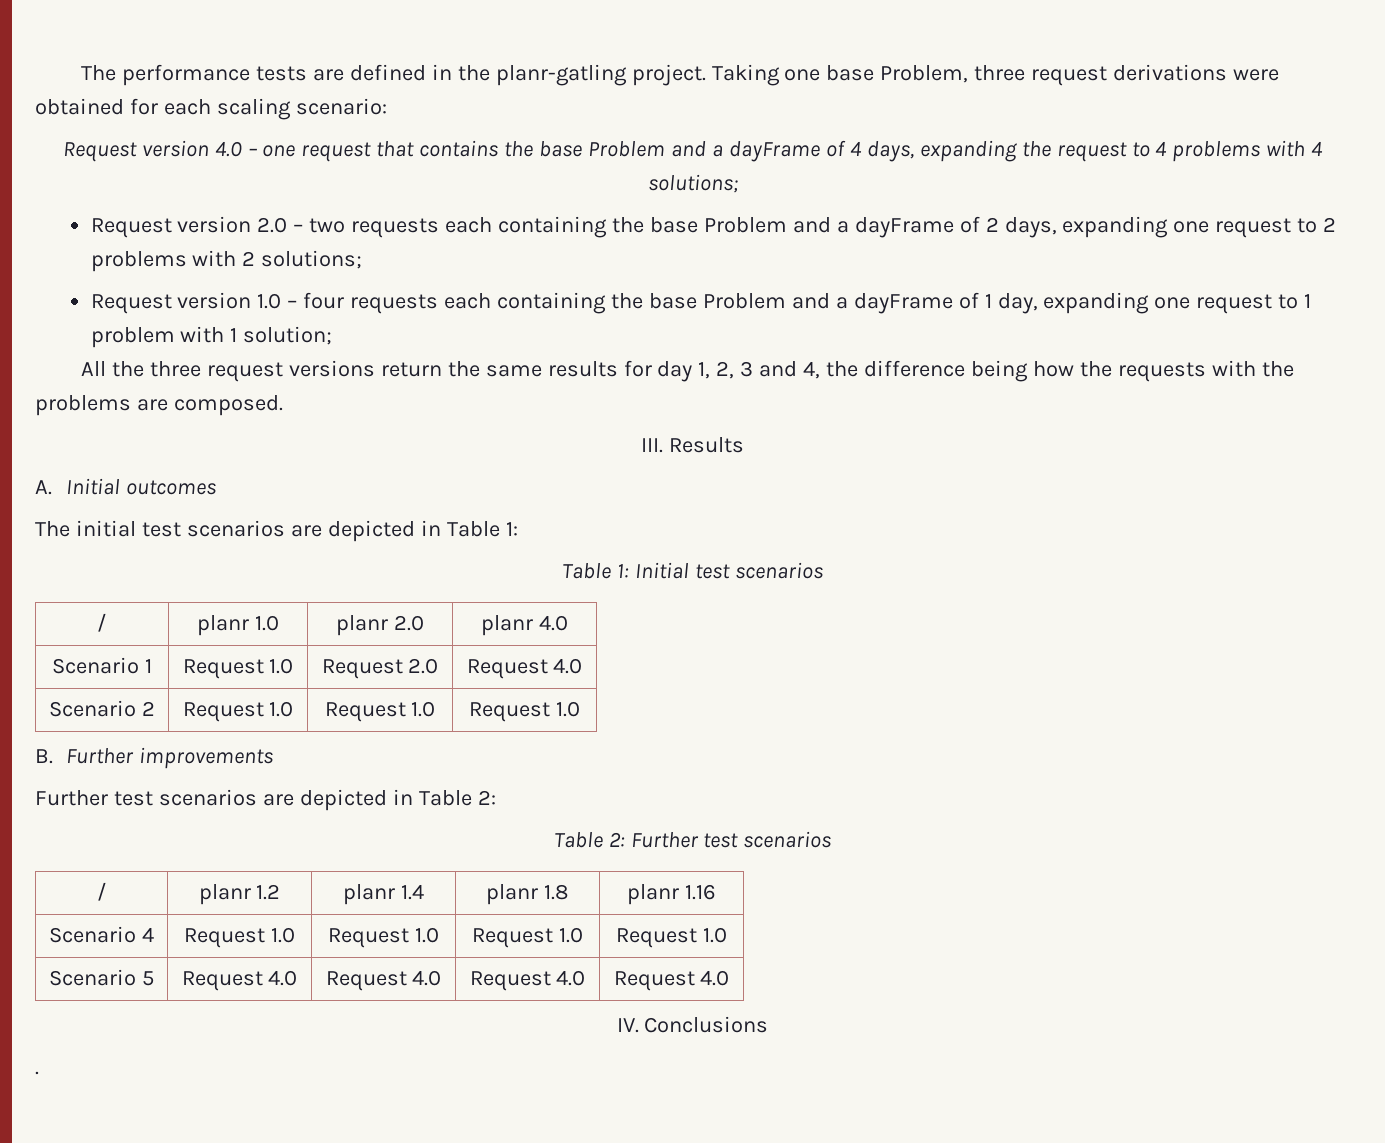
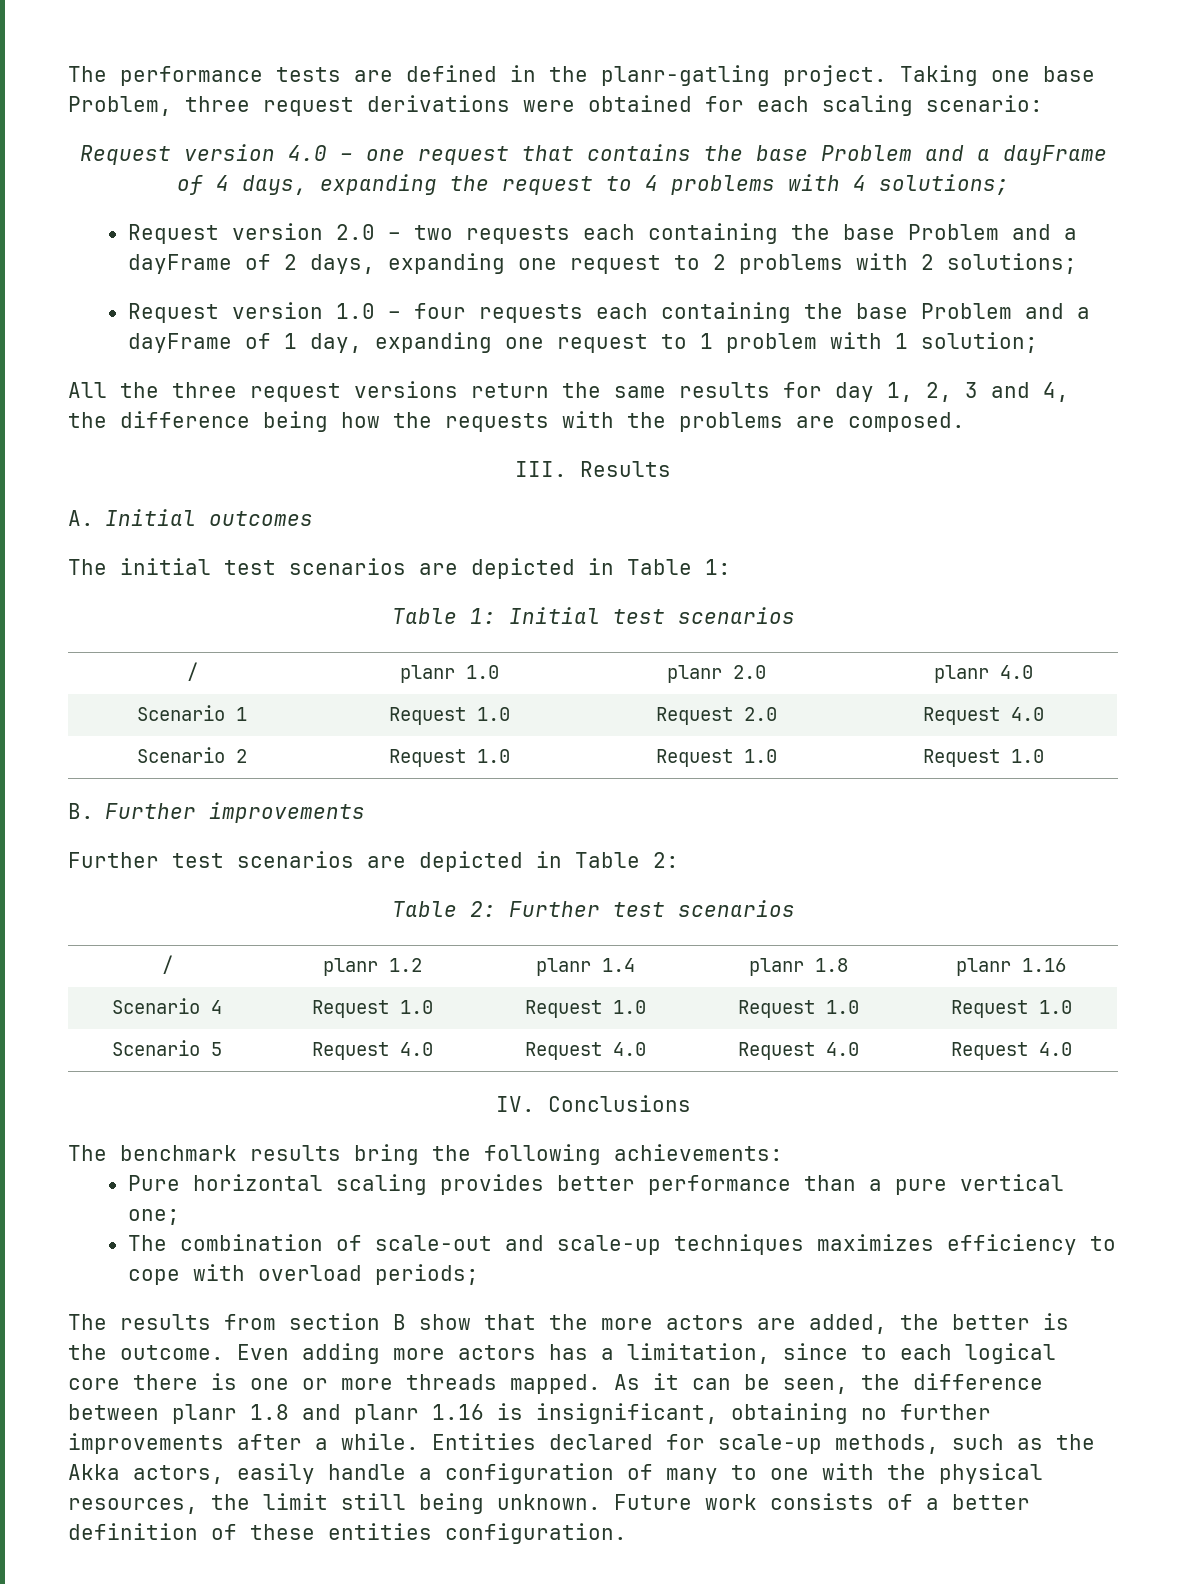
[35,1071,39,1075] . -> [68,1144,783,1165] [127,1174,1064,1195] [127,1209,180,1225] [127,1234,1116,1255] [127,1264,479,1285] [68,1313,1069,1334] [68,1343,1056,1364] [68,1373,1043,1394] [68,1403,991,1424] [68,1433,1095,1454] [68,1463,1043,1484] [68,1493,1030,1514] [68,1523,627,1544] The benchmark results bring the following achievements: // Pure horizontal scaling provides better performance than a pure vertical one; // The combination of scale-out and scale-up techniques maximizes efficiency to cope with overload periods; // The results from section B show that the more actors are added, the better is the outcome. Even adding more actors has a limitation, since to each logical core there is one or more threads mapped. As it can be seen, the difference between planr 1.8 and planr 1.16 is insignificant, obtaining no further improvements after a while. Entities declared for scale-up methods, such as the Akka actors, easily handle a configuration of many to one with the physical resources, the limit still being unknown. Future work consists of a better definition of these entities configuration.

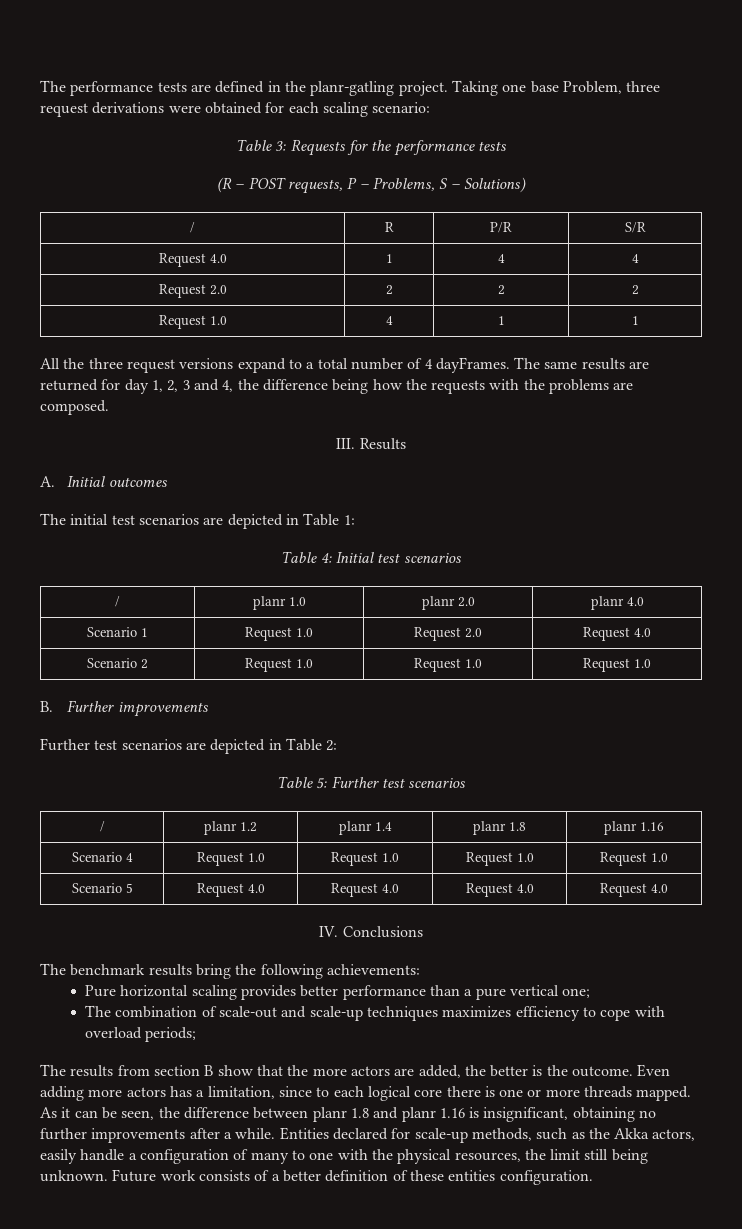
[79,144,1107,165] [177,174,1009,195] [127,223,1077,244] [127,253,1077,274] [127,302,1090,323] [127,332,1038,353] Request version 4.0 – one request that contains the base Problem and a dayFrame of 4 days, expanding the request to 4 problems with 4 solutions; // Request version 2.0 – two requests each containing the base Problem and a dayFrame of 2 days, expanding one request to 2 problems with 2 solutions; // Request version 1.0 – four requests each containing the base Problem and a dayFrame of 1 day, expanding one request to 1 problem with 1 solution; -> [236,139,507,156] [217,177,526,194] [190,222,195,233] [384,222,394,232] [490,222,512,233] [624,222,646,233] [158,253,227,267] [385,254,393,263] [497,254,505,263] [631,254,639,263] [158,284,227,298] [385,285,393,295] [497,285,505,295] [631,285,639,295] [158,315,227,329] [385,316,393,325] [497,316,505,325] [631,316,639,325] Table 3: Requests for the performance tests // (R – POST requests, P – Problems, S – Solutions) // / | R | P/R | S/R // Request 4.0 | 1 | 4 | 4 // Request 2.0 | 2 | 2 | 2 // Request 1.0 | 4 | 1 | 1
[471,382,770,398] return the same results -> [237,357,650,373] [40,379,98,391] expand to a total number of 4 dayFrames. The same results are returned
[469,608,496,624] 1: -> [320,553,332,563] 4:
[469,901,496,917] 2: -> [316,778,328,789] 5:

